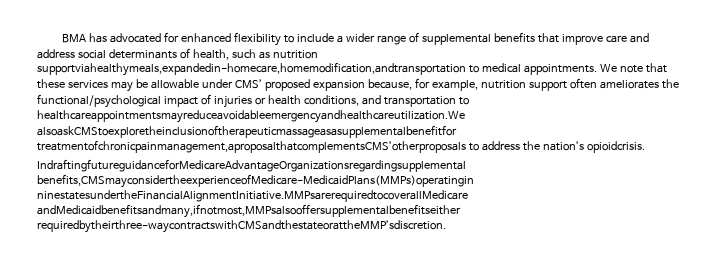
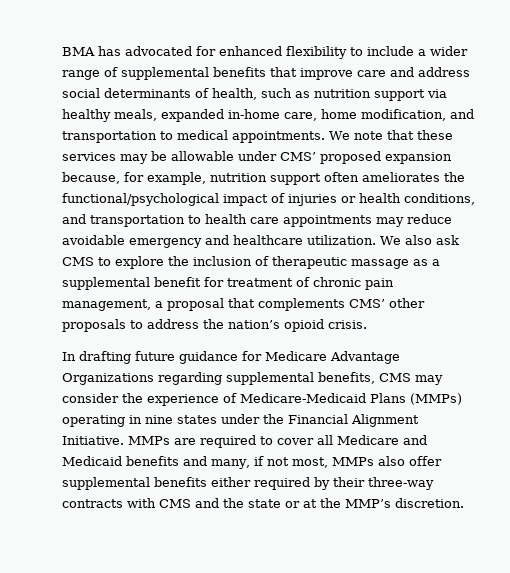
[37,62,466,76] supportviahealthymeals,expandedin-homecare,homemodification,andtransportation -> [374,89,447,101] [62,109,474,122] [62,131,157,143] support via healthy meals, expanded in-home care, home modification, and transportation
[37,110,465,123] [37,125,457,138] [37,140,645,153] [37,159,466,172] [37,174,474,188] [37,190,468,202] [37,204,461,218] [37,220,446,233] healthcareappointmentsmayreduceavoidableemergencyandhealthcareutilization.We alsoaskCMStoexploretheinclusionoftherapeuticmassageasasupplementalbenefitfor treatmentofchronicpainmanagement,aproposalthatcomplementsCMS’otherproposals to address the nation’s opioidcrisis. // IndraftingfutureguidanceforMedicareAdvantageOrganizationsregardingsupplemental benefits,CMSmayconsidertheexperienceofMedicare-MedicaidPlans(MMPs)operatingin ninestatesundertheFinancialAlignmentInitiative.MMPsarerequiredtocoverallMedicare andMedicaidbenefitsandmany,ifnotmost,MMPsalsooffersupplementalbenefitseither requiredbytheirthree-waycontractswithCMSandthestateorattheMMP’sdiscretion. -> [205,214,452,227] [62,235,459,248] [62,256,440,269] [62,277,394,290] [62,298,425,311] [62,319,367,332] [62,351,400,364] [62,372,443,385] [62,393,462,406] [62,414,419,427] [62,435,427,448] [62,456,442,469] [62,477,434,490] [62,498,464,508] health care appointments may reduce avoidable emergency and healthcare utilization. We also ask CMS to explore the inclusion of therapeutic massage as a supplemental benefit for treatment of chronic pain management, a proposal that complements CMS’ other proposals to address the nation’s opioid crisis. // In drafting future guidance for Medicare Advantage Organizations regarding supplemental benefits, CMS may consider the experience of Medicare-Medicaid Plans (MMPs) operating in nine states under the Financial Alignment Initiative. MMPs are required to cover all Medicare and Medicaid benefits and many, if not most, MMPs also offer supplemental benefits either required by their three-way contracts with CMS and the state or at the MMP’s discretion.

